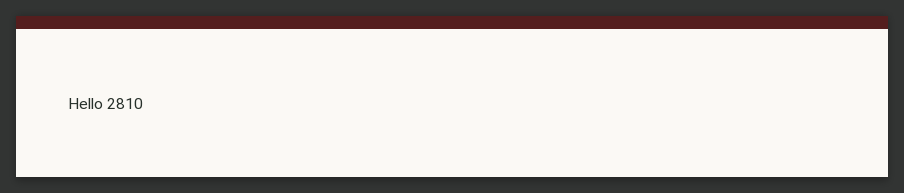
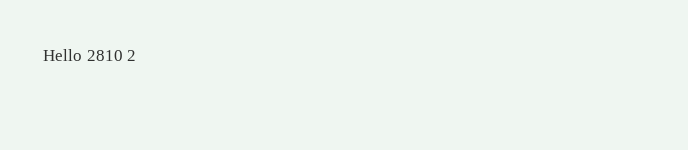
(144, 103) none -> [127,50,137,61] 2

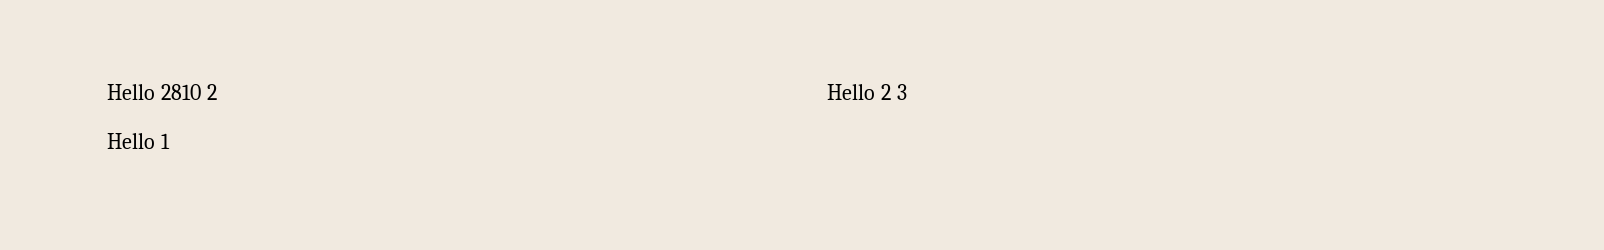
(137, 55) none -> [107,133,170,149] [827,84,907,100] // Hello 1 // Hello 2 3

